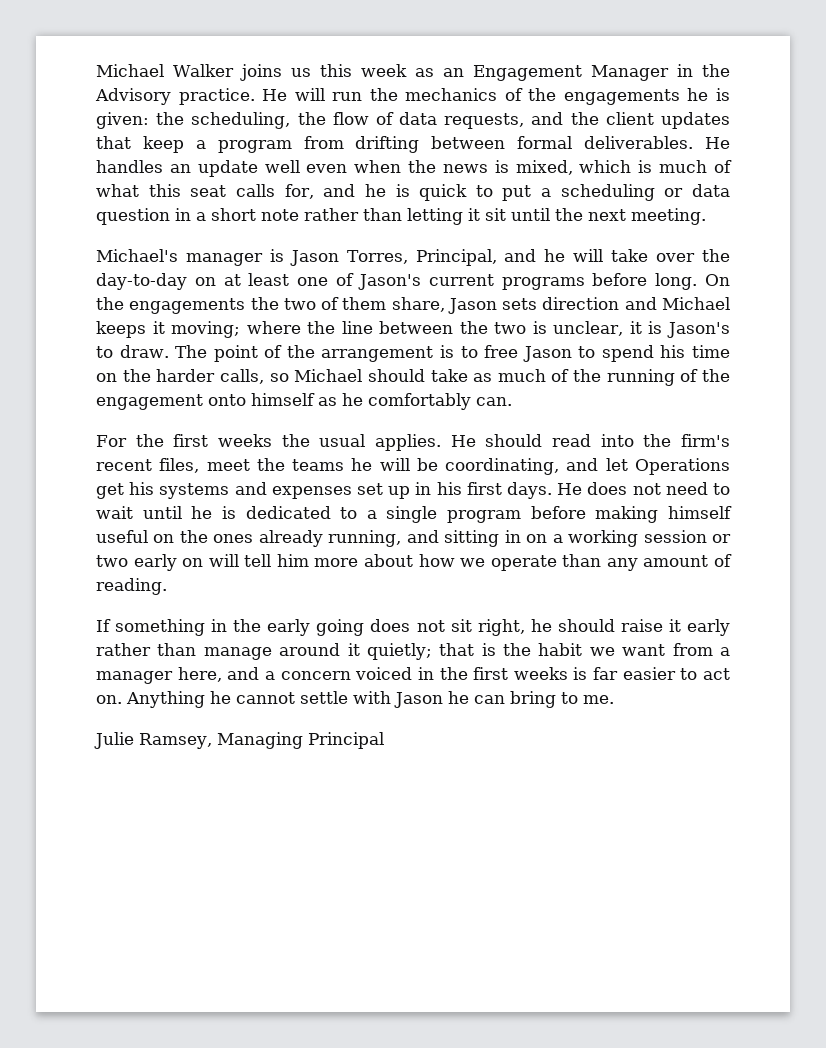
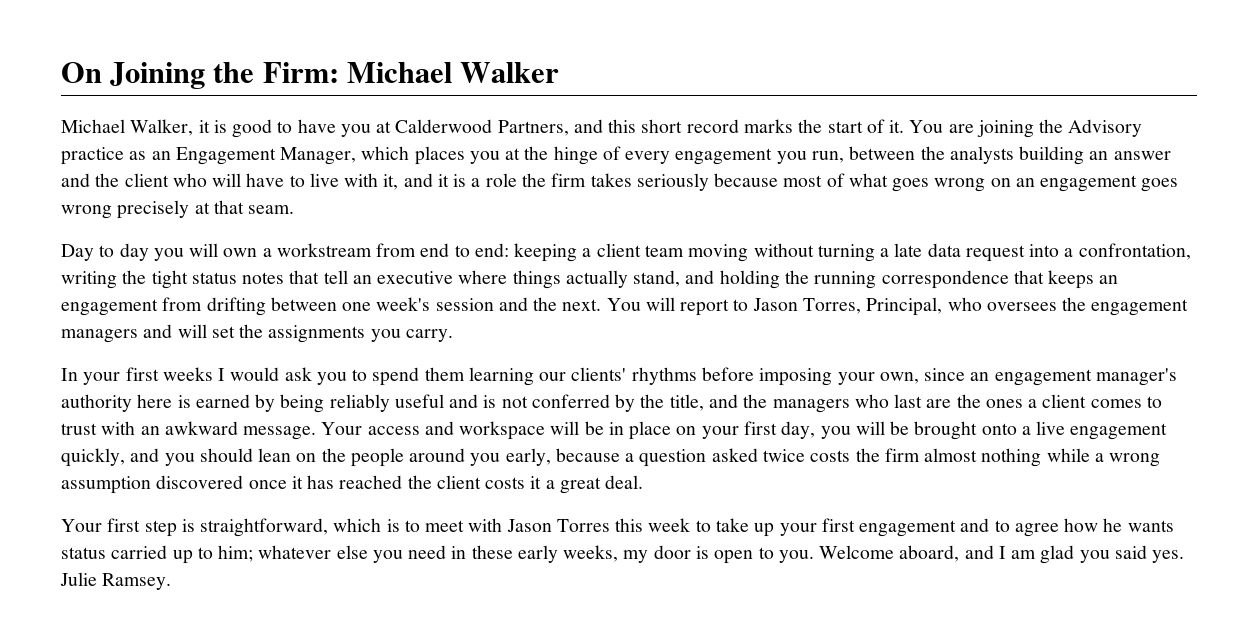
[96,64,730,81] [95,88,730,105] [96,112,730,129] [96,136,731,153] [96,160,732,177] [96,184,730,201] [96,208,706,225] [96,249,731,266] [96,273,730,290] [96,297,730,314] [96,321,730,338] [96,345,730,362] [96,369,730,386] [96,393,512,410] [96,434,730,451] [96,458,730,475] [96,482,730,499] [96,506,732,523] [96,530,731,547] [96,554,732,571] [96,578,167,595] [96,619,730,636] [96,643,730,660] [96,667,730,684] [96,691,614,708] [94,732,384,749] Michael Walker joins us this week as an Engagement Manager in the Advisory practice. He will run the mechanics of the engagements he is given: the scheduling, the flow of data requests, and the client updates that keep a program from drifting between formal deliverables. He handles an update well even when the news is mixed, which is much of what this seat calls for, and he is quick to put a scheduling or data question in a short note rather than letting it sit until the next meeting. // Michael's manager is Jason Torres, Principal, and he will take over the day-to-day on at least one of Jason's current programs before long. On the engagements the two of them share, Jason sets direction and Michael keeps it moving; where the line between the two is unclear, it is Jason's to draw. The point of the arrangement is to free Jason to spend his time on the harder calls, so Michael should take as much of the running of the engagement onto himself as he comfortably can. // For the first weeks the usual applies. He should read into the firm's recent files, meet the teams he will be coordinating, and let Operations get his systems and expenses set up in his first days. He does not need to wait until he is dedicated to a single program before making himself useful on the ones already running, and sitting in on a working session or two early on will tell him more about how we operate than any amount of reading. // If something in the early going does not sit right, he should raise it early rather than manage around it quietly; that is the habit we want from a manager here, and a concern voiced in the first weeks is far easier to act on. Anything he cannot settle with Jason he can bring to me. // Julie Ramsey, Managing Principal -> [61,62,560,89] [61,119,1143,138] [61,146,1171,165] [61,173,1179,192] [61,200,295,219] [61,243,1191,262] [61,270,1119,289] [61,297,1189,316] [61,324,453,343] [61,367,1177,386] [61,394,1162,413] [61,421,1168,440] [61,448,1161,467] [61,475,644,494] [61,518,1174,537] [61,545,1185,564] [60,572,172,590] On Joining the Firm: Michael Walker // Michael Walker, it is good to have you at Calderwood Partners, and this short record marks the start of it. You are joining the Advisory practice as an Engagement Manager, which places you at the hinge of every engagement you run, between the analysts building an answer and the client who will have to live with it, and it is a role the firm takes seriously because most of what goes wrong on an engagement goes wrong precisely at that seam. // Day to day you will own a workstream from end to end: keeping a client team moving without turning a late data request into a confrontation, writing the tight status notes that tell an executive where things actually stand, and holding the running correspondence that keeps an engagement from drifting between one week's session and the next. You will report to Jason Torres, Principal, who oversees the engagement managers and will set the assignments you carry. // In your first weeks I would ask you to spend them learning our clients' rhythms before imposing your own, since an engagement manager's authority here is earned by being reliably useful and is not conferred by the title, and the managers who last are the ones a client comes to trust with an awkward message. Your access and workspace will be in place on your first day, you will be brought onto a live engagement quickly, and you should lean on the people around you early, because a question asked twice costs the firm almost nothing while a wrong assumption discovered once it has reached the client costs it a great deal. // Your first step is straightforward, which is to meet with Jason Torres this week to take up your first engagement and to agree how he wants status carried up to him; whatever else you need in these early weeks, my door is open to you. Welcome aboard, and I am glad you said yes. Julie Ramsey.

